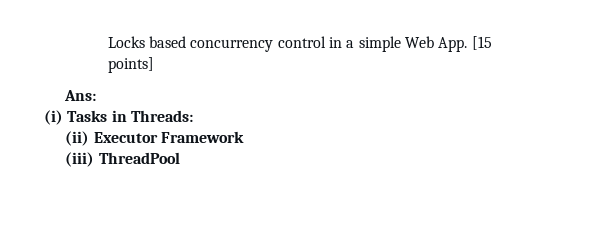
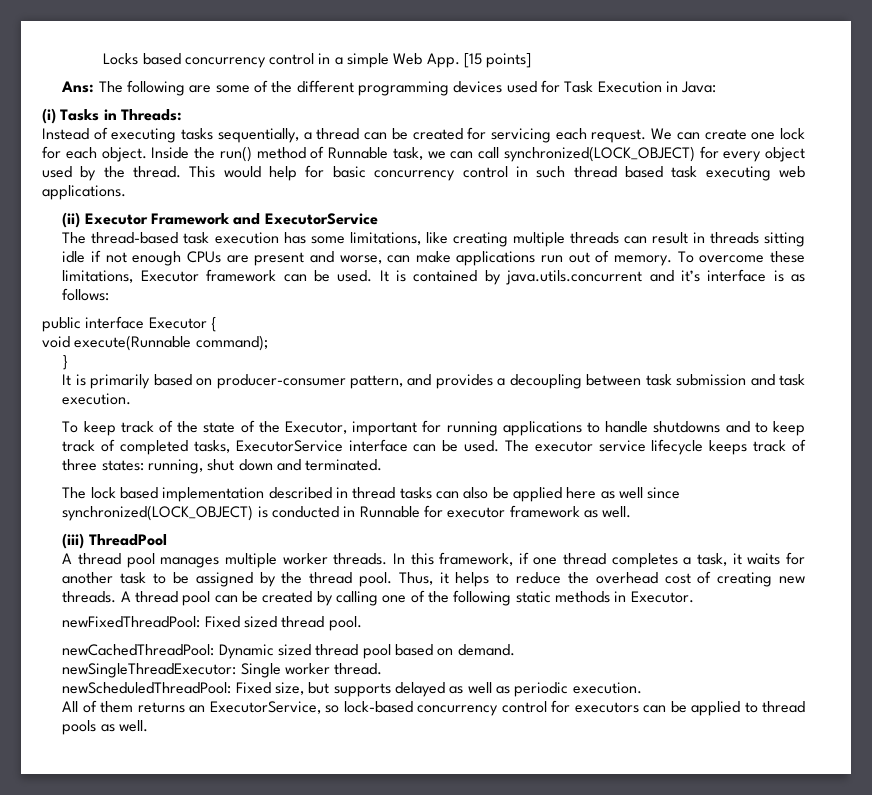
[44,110,193,125] [65,131,244,146] [65,152,180,167] // (i) Tasks in Threads: // (ii) Executor Framework // (iii) ThreadPool -> [98,80,717,96] [42,108,182,124] [42,127,805,143] [42,146,805,162] [42,165,806,181] [42,185,126,200] [62,212,378,228] [62,232,805,247] [62,250,805,266] [62,269,805,285] [62,288,110,301] [42,316,217,332] [42,335,268,351] [62,355,69,370] [62,374,806,389] [62,393,132,405] [62,420,805,436] [62,439,807,455] [62,459,383,474] [62,487,681,502] [62,505,632,521] [62,533,167,549] [62,552,805,568] [62,571,805,587] [62,590,694,606] [62,616,362,631] [62,644,515,659] [62,663,383,678] [62,682,642,697] [62,700,806,716] [62,720,149,735] The following are some of the different programming devices used for Task Execution in Java: // (i) Tasks in Threads: // Instead of executing tasks sequentially, a thread can be created for servicing each request. We can create one lock for each object. Inside the run() method of Runnable task, we can call synchronized(LOCK_OBJECT) for every object used by the thread. This would help for basic concurrency control in such thread based task executing web applications. // (ii) Executor Framework and ExecutorService // The thread-based task execution has some limitations, like creating multiple threads can result in threads sitting idle if not enough CPUs are present and worse, can make applications run out of memory. To overcome these limitations, Executor framework can be used. It is contained by java.utils.concurrent and it’s interface is as follows: // public interface Executor { // void execute(Runnable command); // } // It is primarily based on producer-consumer pattern, and provides a decoupling between task submission and task execution. // To keep track of the state of the Executor, important for running applications to handle shutdowns and to keep track of completed tasks, ExecutorService interface can be used. The executor service lifecycle keeps track of three states: running, shut down and terminated. // The lock based implementation described in thread tasks can also be applied here as well since synchronized(LOCK_OBJECT) is conducted in Runnable for executor framework as well. // (iii) ThreadPool // A thread pool manages multiple worker threads. In this framework, if one thread completes a task, it waits for another task to be assigned by the thread pool. Thus, it helps to reduce the overhead cost of creating new threads. A thread pool can be created by calling one of the following static methods in Executor. // newFixedThreadPool: Fixed sized thread pool. // newCachedThreadPool: Dynamic sized thread pool based on demand. // newSingleThreadExecutor: Single worker thread. // newScheduledThreadPool: Fixed size, but supports delayed as well as periodic execution. // All of them returns an ExecutorService, so lock-based concurrency control for executors can be applied to thread pools as well.

